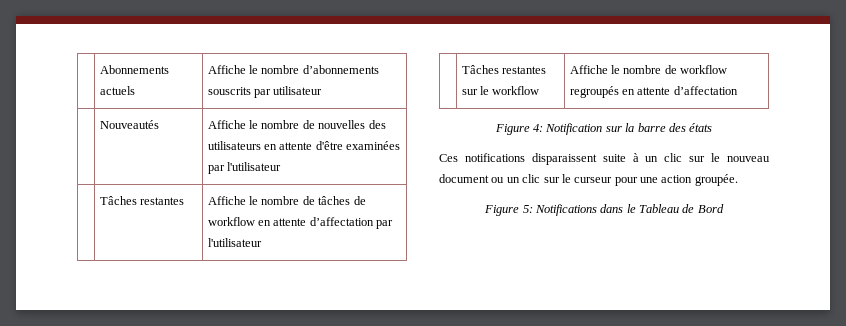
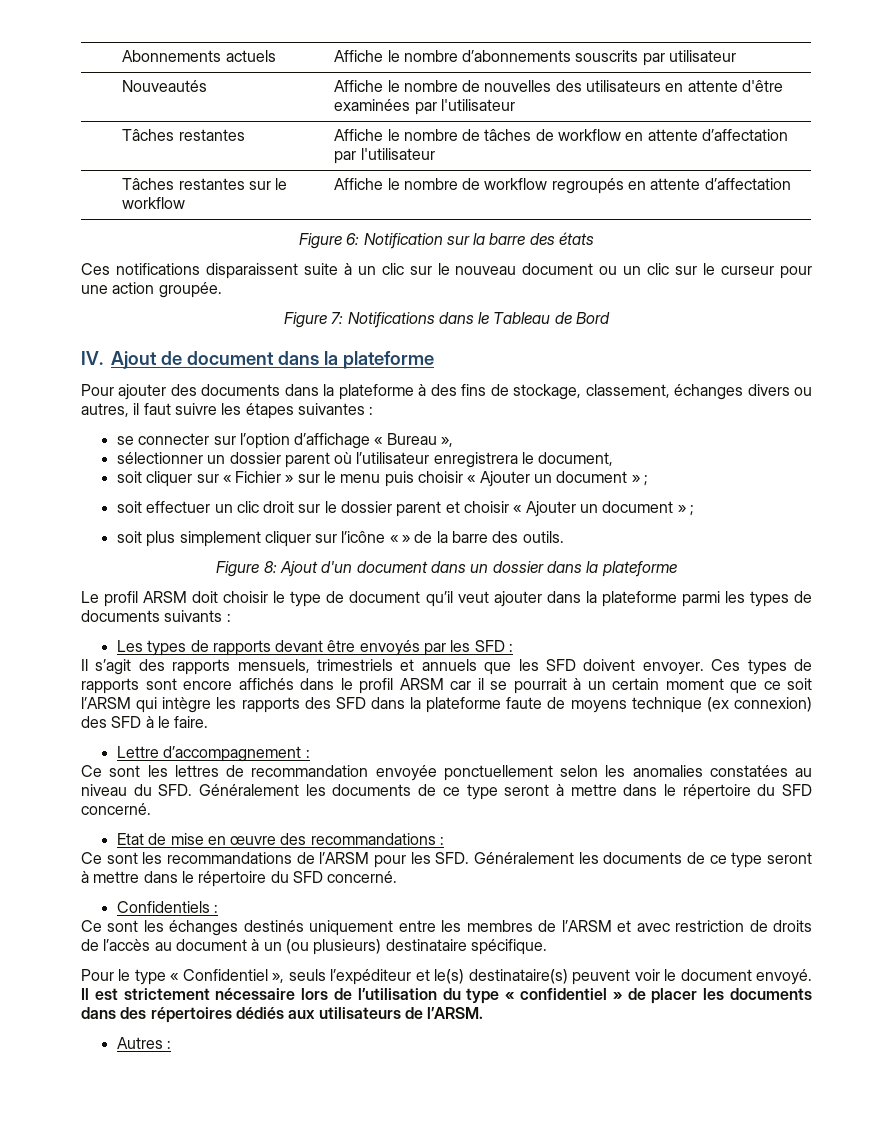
[533,124,544,132] 4: -> [346,233,360,245] 6:
[522,205,533,213] 5: -> [331,312,344,324] 7:
(724, 208) none -> [81,351,434,369] [81,384,813,400] [81,403,374,419] [116,433,454,449] [116,452,614,468] [116,471,648,487] [116,501,694,517] [116,531,564,547] [216,561,677,577] [81,591,812,607] [81,610,231,622] [116,640,514,656] [81,659,812,675] [81,678,812,694] [81,697,812,713] [81,716,209,728] [116,746,310,762] [81,765,812,781] [81,784,812,800] [81,803,151,815] [116,833,445,845] [81,852,812,868] [81,871,398,887] [116,901,219,913] [81,920,813,936] [81,939,547,955] [81,969,813,985] [81,988,812,1004] [81,1007,484,1023] [116,1037,172,1049] // IV. Ajout de document dans la plateforme // Pour ajouter des documents dans la plateforme à des fins de stockage, classement, échanges divers ou autres, il faut suivre les étapes suivantes : // se connecter sur l’option d’affichage « Bureau », // sélectionner un dossier parent où l’utilisateur enregistrera le document, // soit cliquer sur « Fichier » sur le menu puis choisir « Ajouter un document » ; // soit effectuer un clic droit sur le dossier parent et choisir « Ajouter un document » ; // soit plus simplement cliquer sur l’icône « » de la barre des outils. // Figure 8: Ajout d'un document dans un dossier dans la plateforme // Le profil ARSM doit choisir le type de document qu’il veut ajouter dans la plateforme parmi les types de documents suivants : // Les types de rapports devant être envoyés par les SFD : // Il s’agit des rapports mensuels, trimestriels et annuels que les SFD doivent envoyer. Ces types de rapports sont encore affichés dans le profil ARSM car il se pourrait à un certain moment que ce soit l’ARSM qui intègre les rapports des SFD dans la plateforme faute de moyens technique (ex connexion) des SFD à le faire. // Lettre d’accompagnement : // Ce sont les lettres de recommandation envoyée ponctuellement selon les anomalies constatées au niveau du SFD. Généralement les documents de ce type seront à mettre dans le répertoire du SFD concerné. // Etat de mise en œuvre des recommandations : // Ce sont les recommandations de l’ARSM pour les SFD. Généralement les documents de ce type seront à mettre dans le répertoire du SFD concerné. // Confidentiels : // Ce sont les échanges destinés uniquement entre les membres de l’ARSM et avec restriction de droits de l’accès au document à un (ou plusieurs) destinataire spécifique. // Pour le type « Confidentiel », seuls l’expéditeur et le(s) destinataire(s) peuvent voir le document envoyé. Il est strictement nécessaire lors de l’utilisation du type « confidentiel » de placer les documents dans des répertoires dédiés aux utilisateurs de l’ARSM. // Autres :

